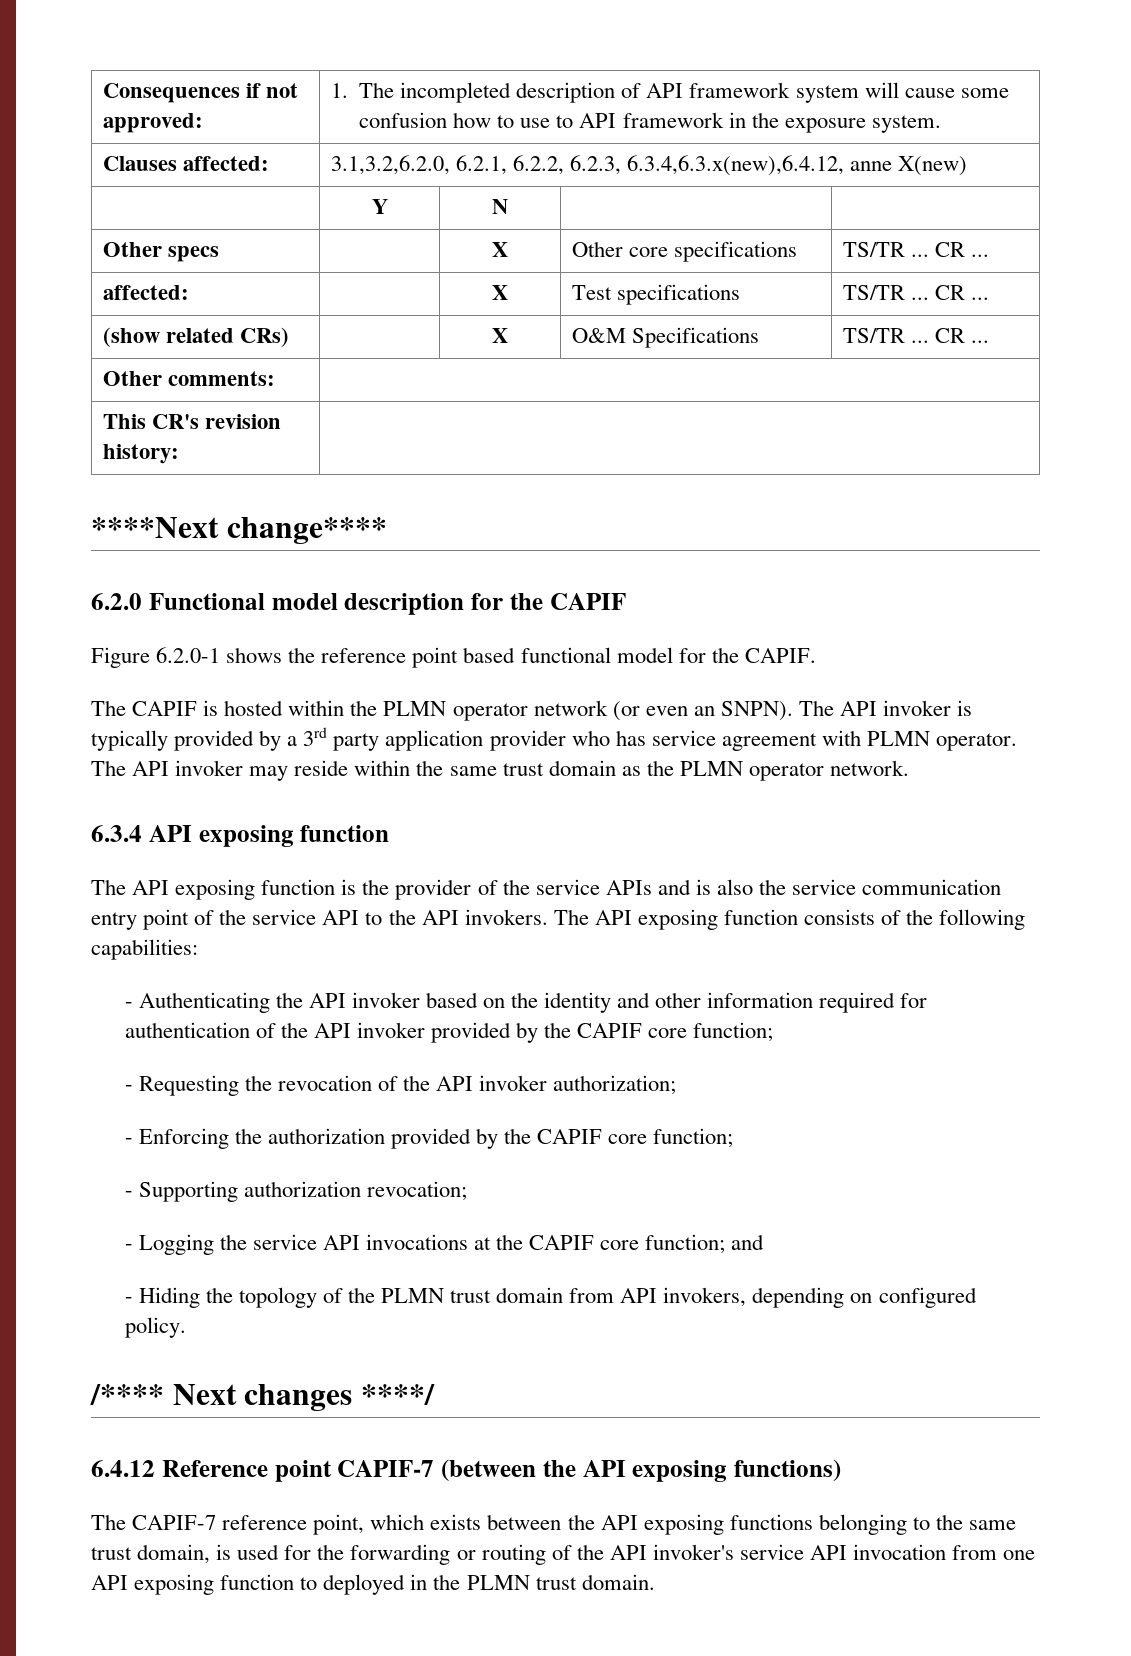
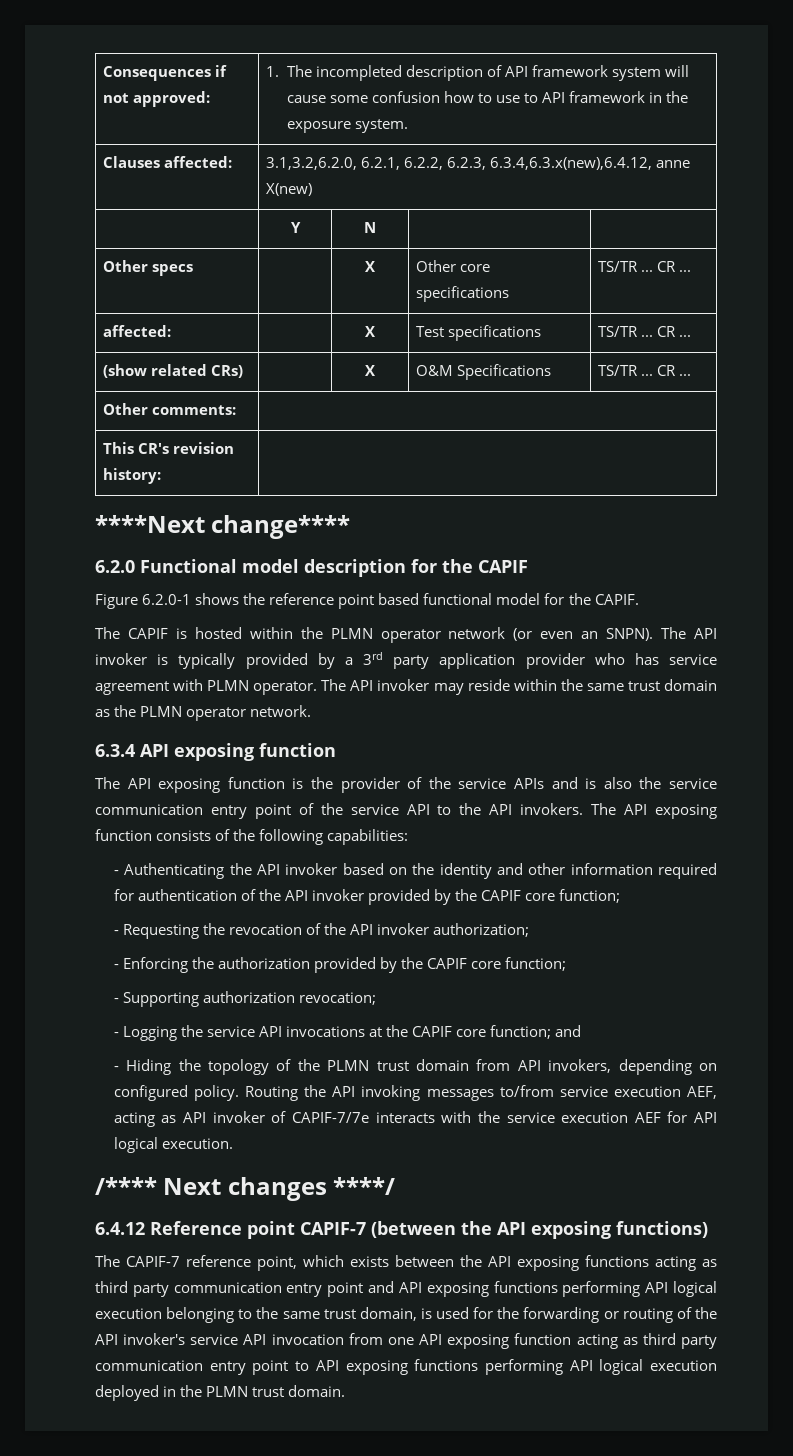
(186, 1327) none -> [245,1085,718,1101] [113,1111,717,1127] [113,1137,233,1153] Routing the API invoking messages to/from service execution AEF, acting as API invoker of CAPIF-7/7e interacts with the service execution AEF for API logical execution.
(813, 1522) none -> [655,1256,717,1271] [95,1281,717,1297] [95,1308,162,1319] acting as third party communication entry point and API exposing functions performing API logical execution
[300,1577,318,1590] to -> [576,1333,717,1349] [95,1359,717,1375] acting as third party communication entry point to API exposing functions performing API logical execution

